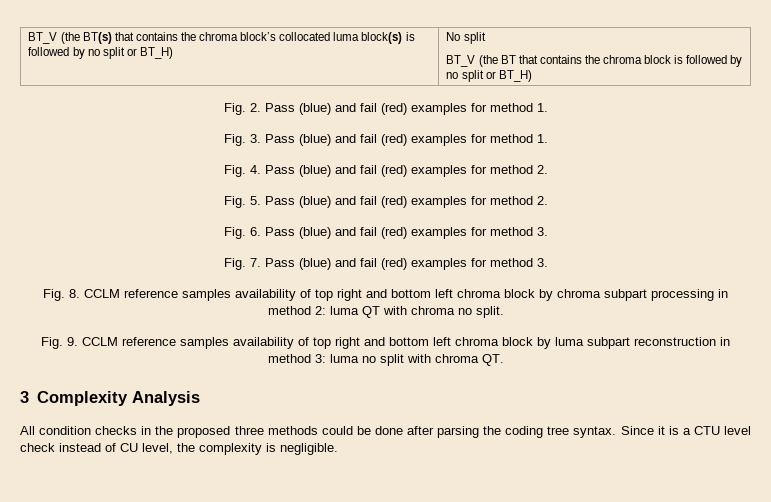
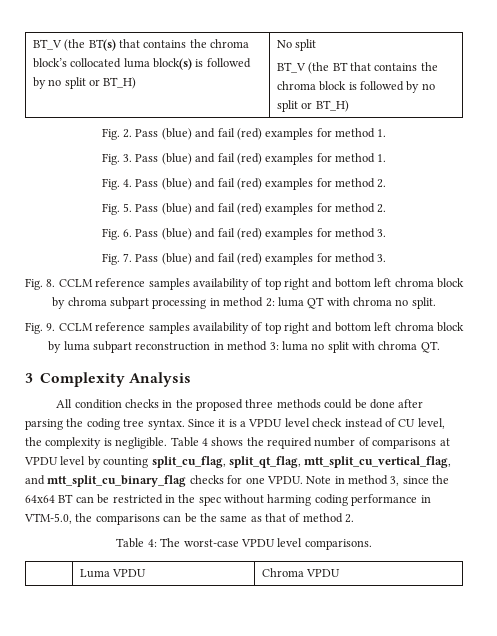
[693,426,720,435] CTU -> [248,419,283,427] VPDU
(338, 449) none -> [170,437,450,449] [24,456,452,468] [25,475,450,487] [25,494,431,506] [24,513,355,525] [116,538,372,550] [79,569,147,578] [261,568,341,577] Table 4 shows the required number of comparisons at VPDU level by counting split_cu_flag, split_qt_flag, mtt_split_cu_vertical_flag, and mtt_split_cu_binary_flag checks for one VPDU. Note in method 3, since the 64x64 BT can be restricted in the spec without harming coding performance in VTM-5.0, the comparisons can be the same as that of method 2. // Table 4: The worst-case VPDU level comparisons. // | Luma VPDU | Chroma VPDU

